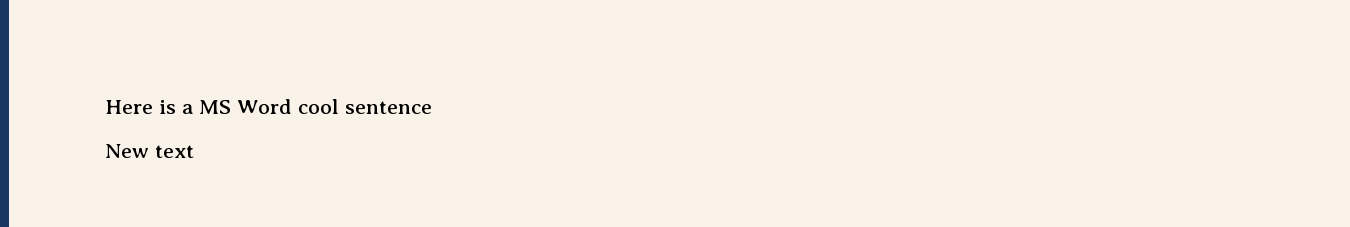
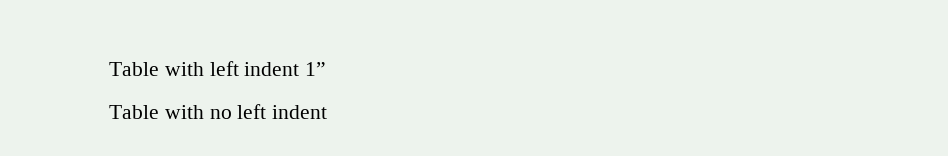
[105,99,432,114] [105,144,194,158] Here is a MS Word cool sentence // New text -> [109,61,327,76] [109,104,328,119] Table with left indent 1” // Table with no left indent

